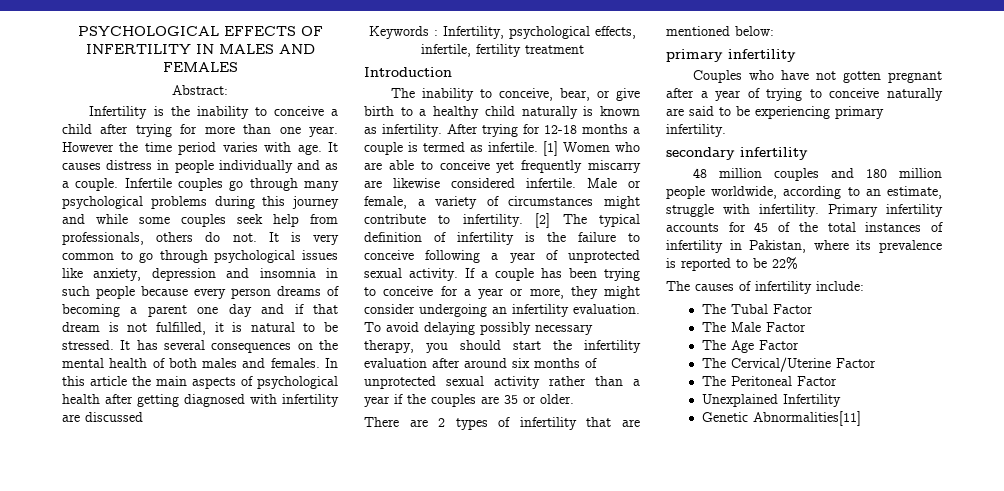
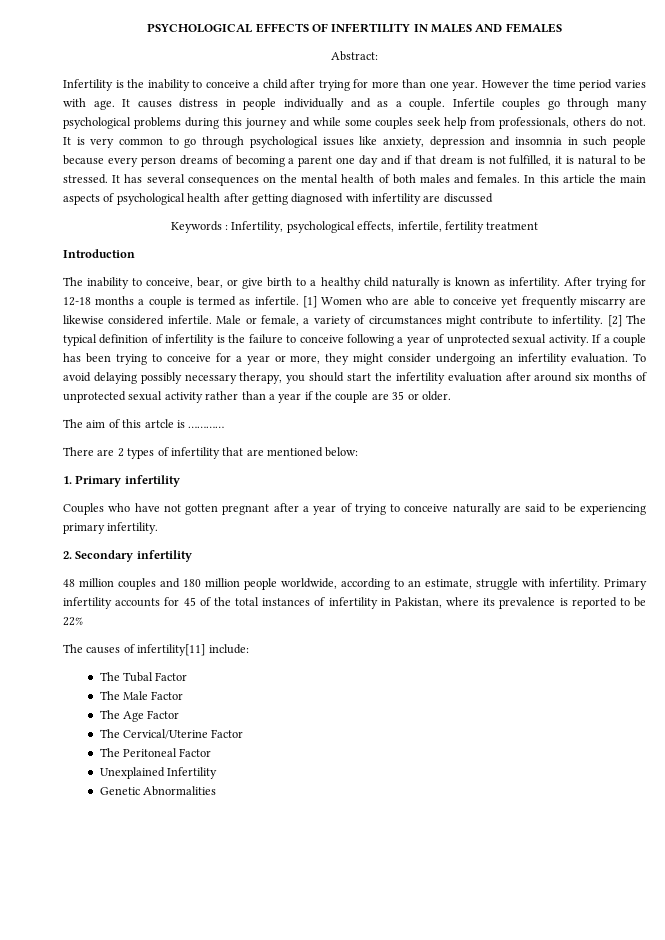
[431,394,476,407] couples -> [335,391,369,403] couple
(574, 399) none -> [63,419,225,428] // The aim of this artcle is …………
[666,49,723,62] primary -> [63,475,122,487] 1. Primary
[666,147,735,160] secondary -> [63,550,134,562] 2. Secondary
[755,281,812,294] infertility -> [137,644,206,656] infertility[11]
[752,411,861,426] Abnormalities[11] -> [143,786,217,796] Abnormalities

